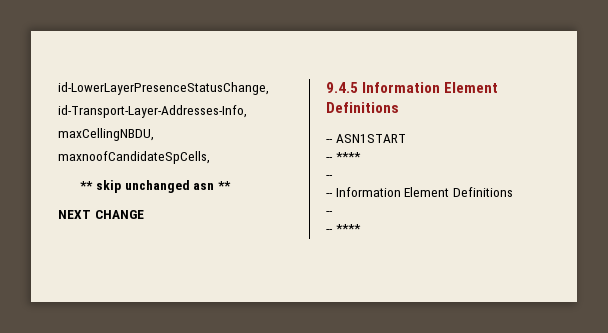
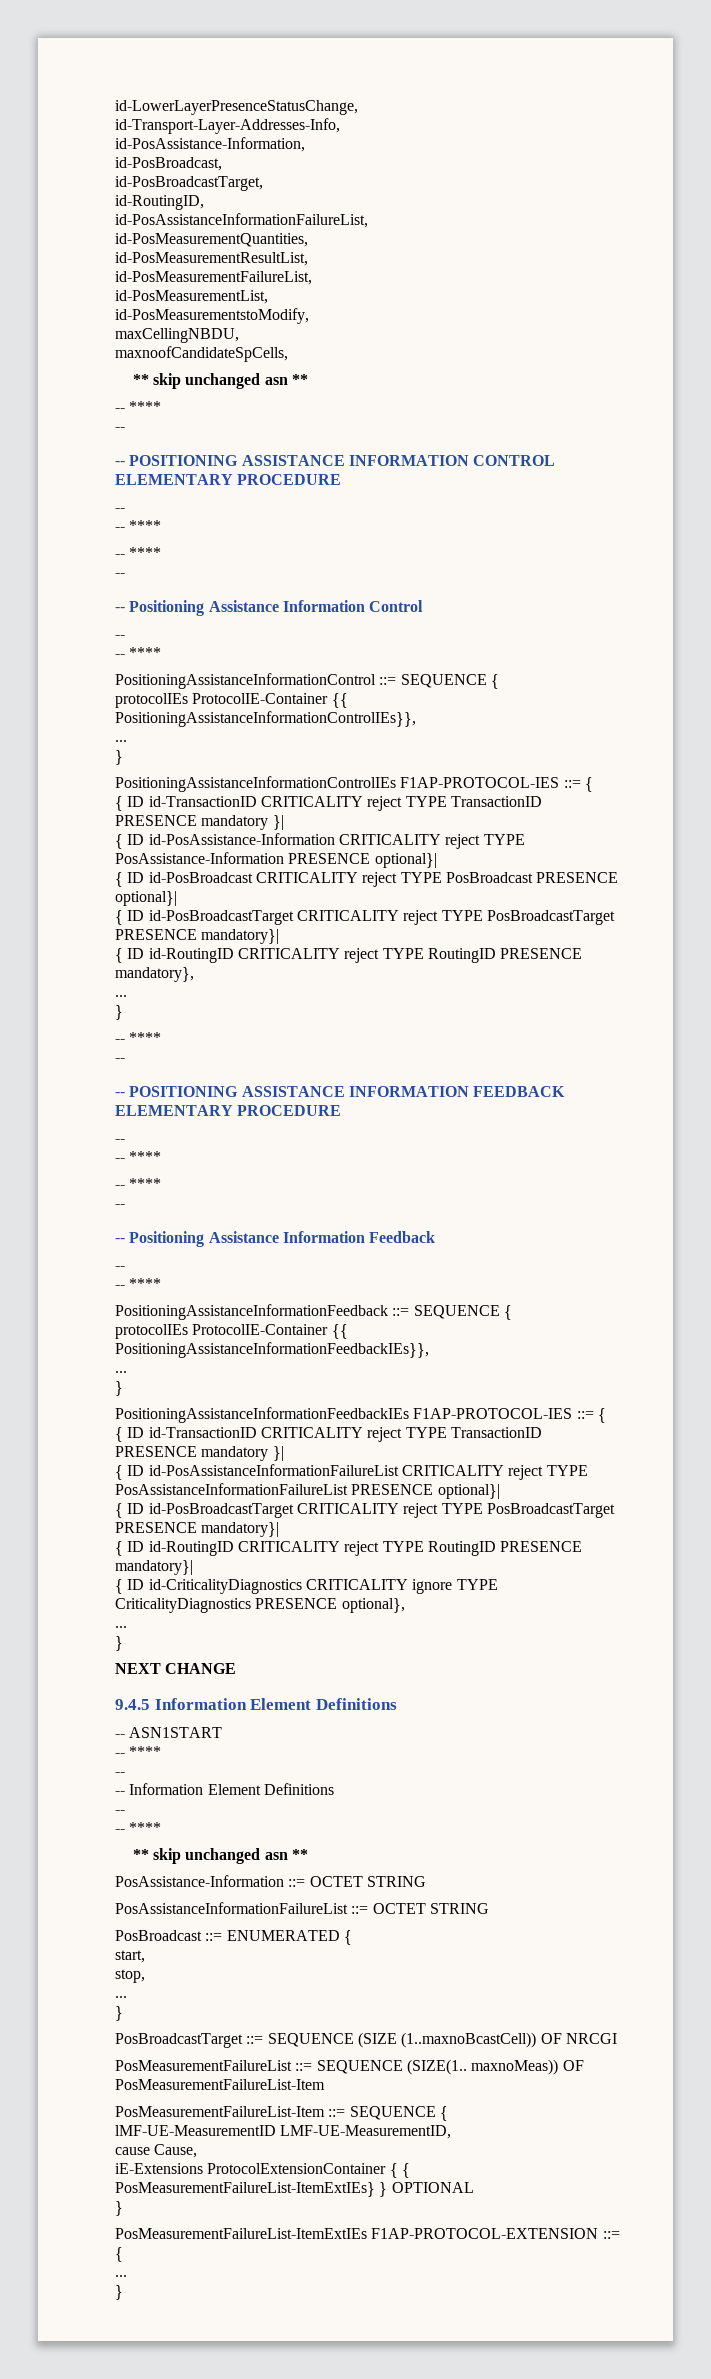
(247, 111) none -> [115,137,305,152] [115,157,222,171] [115,176,263,191] [115,195,204,210] [115,213,368,228] [115,233,308,247] [115,252,308,266] [115,271,312,285] [115,290,268,304] [115,308,309,324] // id-PosAssistance-Information, // id-PosBroadcast, // id-PosBroadcastTarget, // id-RoutingID, // id-PosAssistanceInformationFailureList, // id-PosMeasurementQuantities, // id-PosMeasurementResultList, // id-PosMeasurementFailureList, // id-PosMeasurementList, // id-PosMeasurementstoModify,
(232, 185) none -> [115,401,162,412] [115,427,125,431] [115,455,556,466] [115,474,342,485] [115,508,125,512] [115,520,162,531] [115,547,162,558] [115,573,125,577] [115,600,424,616] [115,635,125,639] [115,647,162,658] [115,673,499,689] [115,693,348,708] [115,711,416,727] [115,740,127,742] [115,750,123,765] [115,776,593,792] [115,796,542,811] [115,815,284,830] [115,833,525,849] [115,852,437,868] [115,872,619,887] [115,891,177,906] [115,910,615,925] [115,929,280,944] [115,948,583,963] [115,967,194,982] [115,995,127,997] [115,1005,123,1020] [115,1032,162,1043] [115,1058,125,1062] [115,1086,566,1097] [115,1105,342,1116] [115,1139,125,1143] [115,1151,162,1162] [115,1178,162,1189] [115,1204,125,1208] [115,1231,436,1247] [115,1266,125,1270] [115,1278,162,1289] [115,1304,512,1320] [115,1324,348,1339] [115,1342,429,1358] [115,1371,127,1373] [115,1381,123,1396] [115,1407,606,1423] [115,1427,542,1442] [115,1446,284,1461] [115,1464,588,1480] [115,1483,500,1499] [115,1503,615,1518] [115,1522,280,1537] [115,1541,583,1556] [115,1560,193,1575] [115,1579,498,1594] [115,1598,405,1613] [115,1626,127,1628] [115,1636,123,1651] // -- **** // -- // -- POSITIONING ASSISTANCE INFORMATION CONTROL ELEMENTARY PROCEDURE // -- // -- **** // -- **** // -- // -- Positioning Assistance Information Control // -- // -- **** // PositioningAssistanceInformationControl ::= SEQUENCE { // protocolIEs ProtocolIE-Container {{ PositioningAssistanceInformationControlIEs}}, // ... // } // PositioningAssistanceInformationControlIEs F1AP-PROTOCOL-IES ::= { // { ID id-TransactionID CRITICALITY reject TYPE TransactionID PRESENCE mandatory }| // { ID id-PosAssistance-Information CRITICALITY reject TYPE PosAssistance-Information PRESENCE optional}| // { ID id-PosBroadcast CRITICALITY reject TYPE PosBroadcast PRESENCE optional}| // { ID id-PosBroadcastTarget CRITICALITY reject TYPE PosBroadcastTarget PRESENCE mandatory}| // { ID id-RoutingID CRITICALITY reject TYPE RoutingID PRESENCE mandatory}, // ... // } // -- **** // -- // -- POSITIONING ASSISTANCE INFORMATION FEEDBACK ELEMENTARY PROCEDURE // -- // -- **** // -- **** // -- // -- Positioning Assistance Information Feedback // -- // -- **** // PositioningAssistanceInformationFeedback ::= SEQUENCE { // protocolIEs ProtocolIE-Container {{ PositioningAssistanceInformationFeedbackIEs}}, // ... // } // PositioningAssistanceInformationFeedbackIEs F1AP-PROTOCOL-IES ::= { // { ID id-TransactionID CRITICALITY reject TYPE TransactionID PRESENCE mandatory }| // { ID id-PosAssistanceInformationFailureList CRITICALITY reject TYPE PosAssistanceInformationFailureList PRESENCE optional}| // { ID id-PosBroadcastTarget CRITICALITY reject TYPE PosBroadcastTarget PRESENCE mandatory}| // { ID id-RoutingID CRITICALITY reject TYPE RoutingID PRESENCE mandatory}| // { ID id-CriticalityDiagnostics CRITICALITY ignore TYPE CriticalityDiagnostics PRESENCE optional}, // ... // }
(361, 228) none -> [132,1848,308,1864] [115,1875,426,1887] [115,1902,489,1914] [115,1930,352,1945] [115,1950,145,1963] [115,1969,145,1983] [115,1996,127,1998] [115,2006,123,2021] [115,2032,617,2048] [115,2059,584,2075] [115,2079,325,2090] [115,2106,448,2121] [115,2125,452,2139] [115,2144,198,2158] [115,2163,410,2178] [115,2182,474,2197] [115,2201,123,2216] [115,2228,620,2239] [115,2247,123,2262] [115,2275,127,2277] [115,2285,123,2300] // ** skip unchanged asn ** // PosAssistance-Information ::= OCTET STRING // PosAssistanceInformationFailureList ::= OCTET STRING // PosBroadcast ::= ENUMERATED { // start, // stop, // ... // } // PosBroadcastTarget ::= SEQUENCE (SIZE (1..maxnoBcastCell)) OF NRCGI // PosMeasurementFailureList ::= SEQUENCE (SIZE(1.. maxnoMeas)) OF PosMeasurementFailureList-Item // PosMeasurementFailureList-Item ::= SEQUENCE { // lMF-UE-MeasurementID LMF-UE-MeasurementID, // cause Cause, // iE-Extensions ProtocolExtensionContainer { { PosMeasurementFailureList-ItemExtIEs} } OPTIONAL // } // PosMeasurementFailureList-ItemExtIEs F1AP-PROTOCOL-EXTENSION ::= { // ... // }

